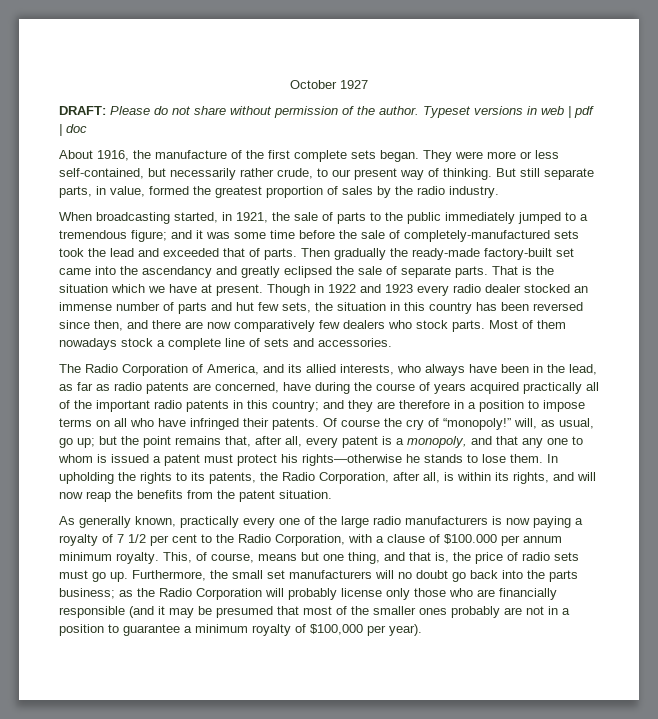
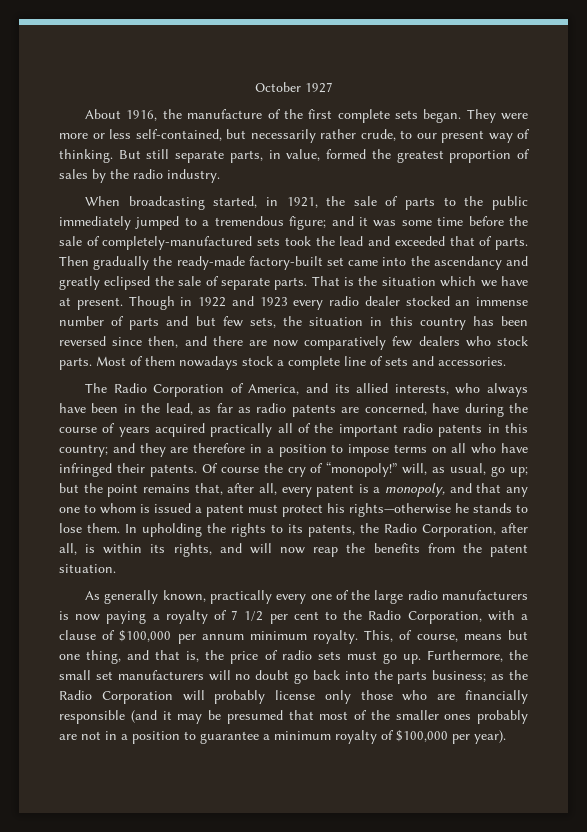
[59,106,594,118] [59,124,87,136] // DRAFT: Please do not share without permission of the author. Typeset versions in web | pdf | doc -> (333, 87) none
[236,302,254,311] hut -> [195,316,216,326] but
[444,534,497,544] $100.000 -> [119,630,172,642] $100,000

